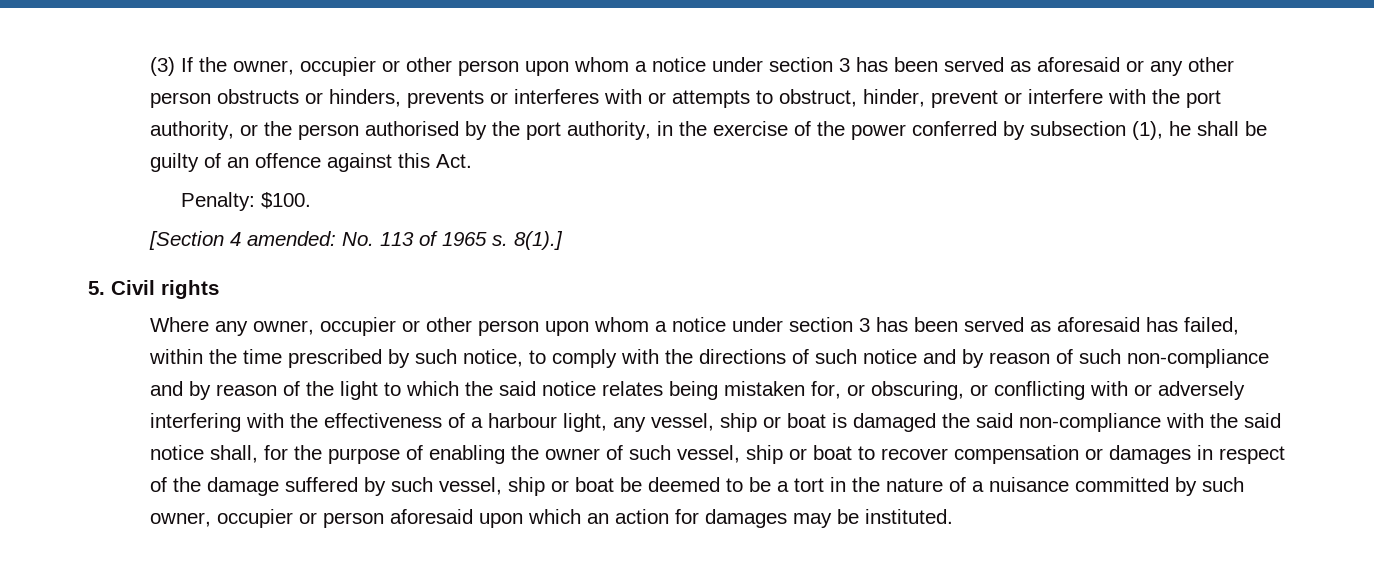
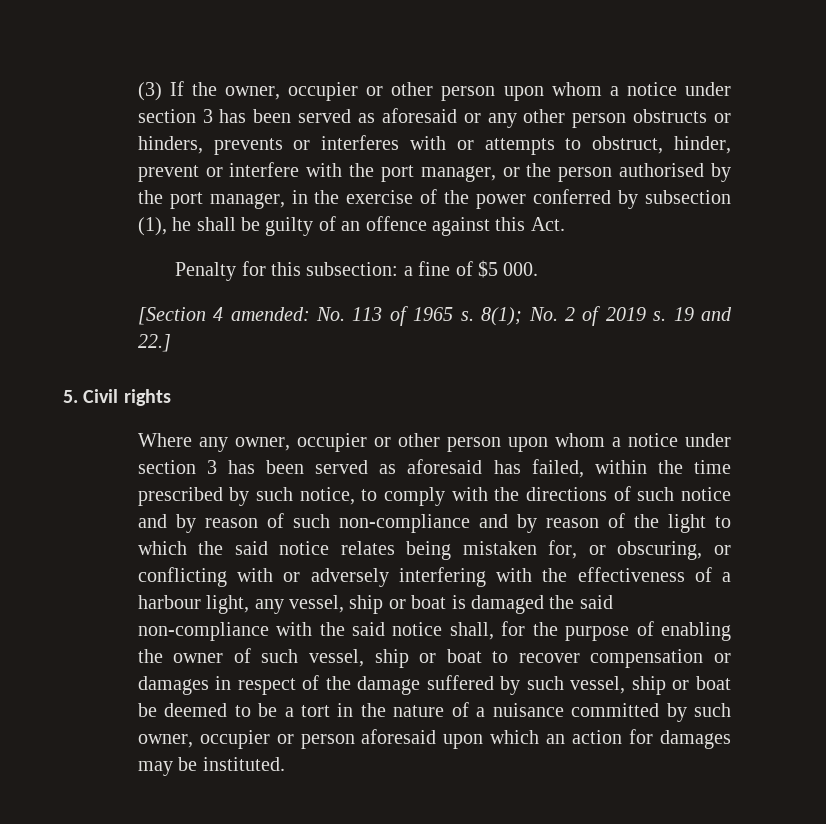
[149,121,234,140] authority, -> [420,166,496,182] manager,
[566,121,651,140] authority, -> [209,193,285,209] manager,
[180,192,311,211] Penalty: $100. -> [175,260,539,281] Penalty for this subsection: a fine of $5 000.
[513,231,563,250] 8(1).] -> [481,306,732,326] [137,334,171,352] 8(1); No. 2 of 2019 s. 19 and 22.]

